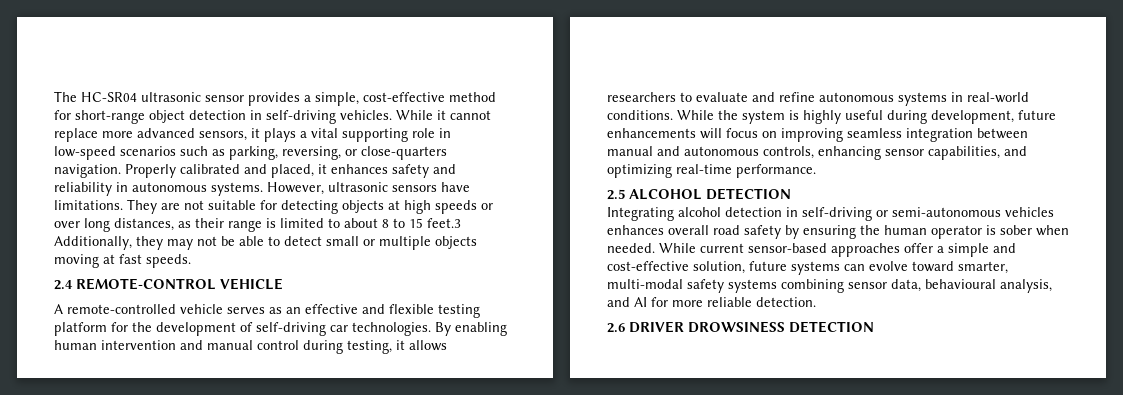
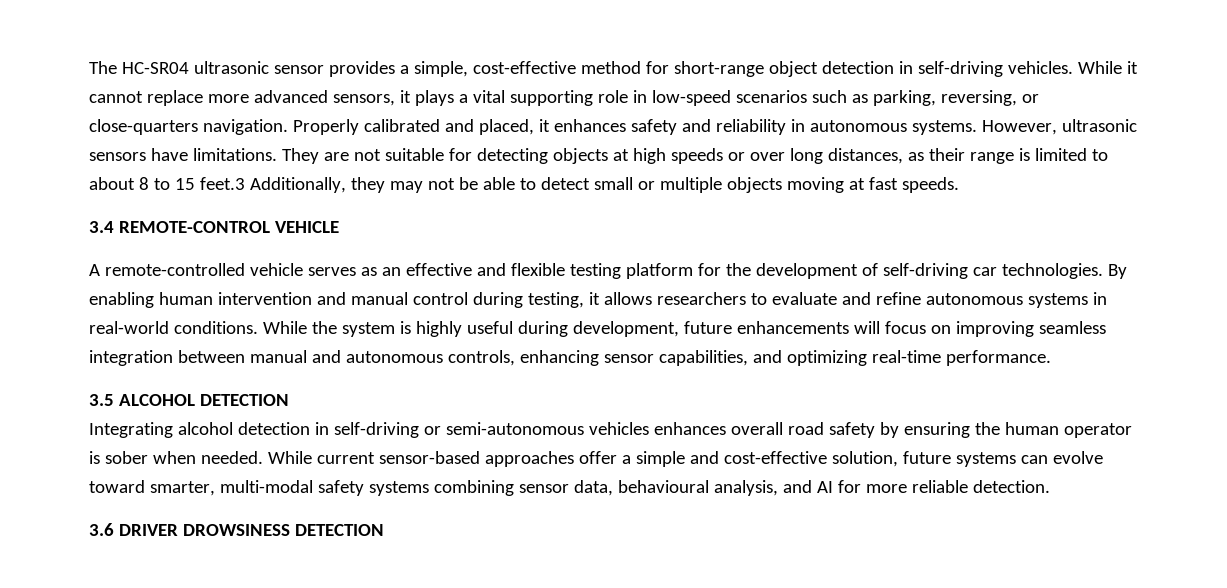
[54,280,73,290] 2.4 -> [89,221,114,233] 3.4
[607,189,625,200] 2.5 -> [89,394,114,406] 3.5
[607,323,625,333] 2.6 -> [89,523,114,536] 3.6

